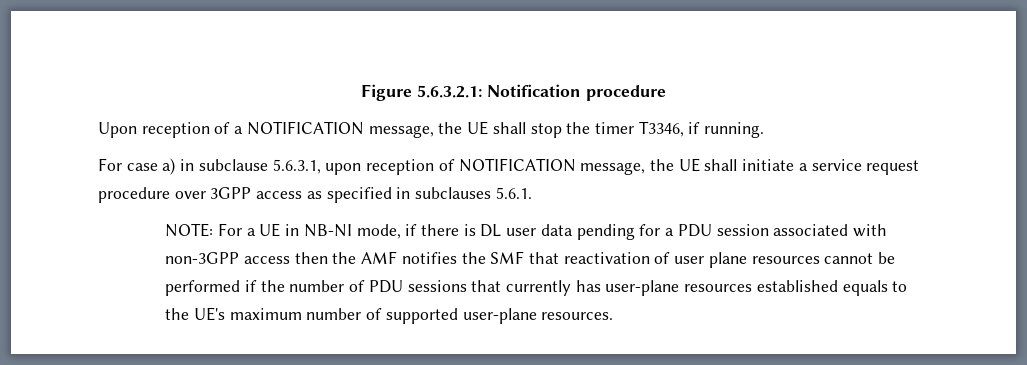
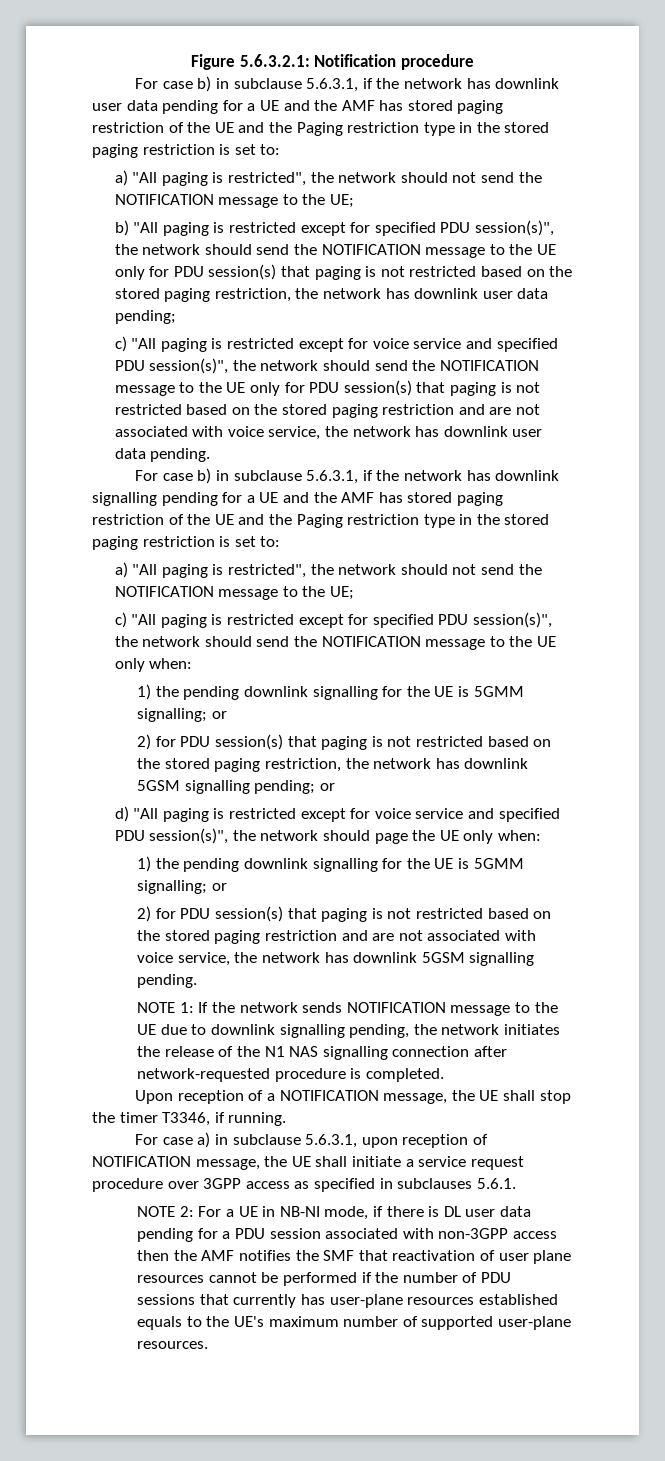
(666, 93) none -> [135,76,560,92] [92,100,504,114] [92,122,550,136] [92,144,281,158] [114,170,542,186] [114,194,354,208] [114,220,554,236] [114,244,556,258] [114,264,573,280] [114,288,549,302] [114,310,176,324] [114,336,558,352] [114,358,539,374] [114,380,541,396] [114,404,540,418] [114,426,543,440] [114,448,211,462] [135,468,560,484] [92,492,503,506] [92,514,550,528] [92,536,281,550] [114,562,542,578] [114,586,354,600] [114,612,552,628] [114,636,556,650] [114,658,193,672] [137,684,524,700] [137,708,227,722] [137,734,552,750] [137,758,529,772] [137,780,336,794] [114,806,560,822] [114,828,541,844] [137,856,524,872] [137,880,227,894] [137,906,552,922] [137,930,536,944] [137,952,535,966] [137,974,198,988] [137,1002,558,1016] [137,1024,560,1038] [137,1046,507,1060] [137,1068,445,1082] // For case b) in subclause 5.6.3.1, if the network has downlink user data pending for a UE and the AMF has stored paging restriction of the UE and the Paging restriction type in the stored paging restriction is set to: // a) "All paging is restricted", the network should not send the NOTIFICATION message to the UE; // b) "All paging is restricted except for specified PDU session(s)", the network should send the NOTIFICATION message to the UE only for PDU session(s) that paging is not restricted based on the stored paging restriction, the network has downlink user data pending; // c) "All paging is restricted except for voice service and specified PDU session(s)", the network should send the NOTIFICATION message to the UE only for PDU session(s) that paging is not restricted based on the stored paging restriction and are not associated with voice service, the network has downlink user data pending. // For case b) in subclause 5.6.3.1, if the network has downlink signalling pending for a UE and the AMF has stored paging restriction of the UE and the Paging restriction type in the stored paging restriction is set to: // a) "All paging is restricted", the network should not send the NOTIFICATION message to the UE; // c) "All paging is restricted except for specified PDU session(s)", the network should send the NOTIFICATION message to the UE only when: // 1) the pending downlink signalling for the UE is 5GMM signalling; or // 2) for PDU session(s) that paging is not restricted based on the stored paging restriction, the network has downlink 5GSM signalling pending; or // d) "All paging is restricted except for voice service and specified PDU session(s)", the network should page the UE only when: // 1) the pending downlink signalling for the UE is 5GMM signalling; or // 2) for PDU session(s) that paging is not restricted based on the stored paging restriction and are not associated with voice service, the network has downlink 5GSM signalling pending. // NOTE 1: If the network sends NOTIFICATION message to the UE due to downlink signalling pending, the network initiates the release of the N1 NAS signalling connection after network-requested procedure is completed.
[165,223,214,237] NOTE: -> [137,1206,194,1217] NOTE 2:

